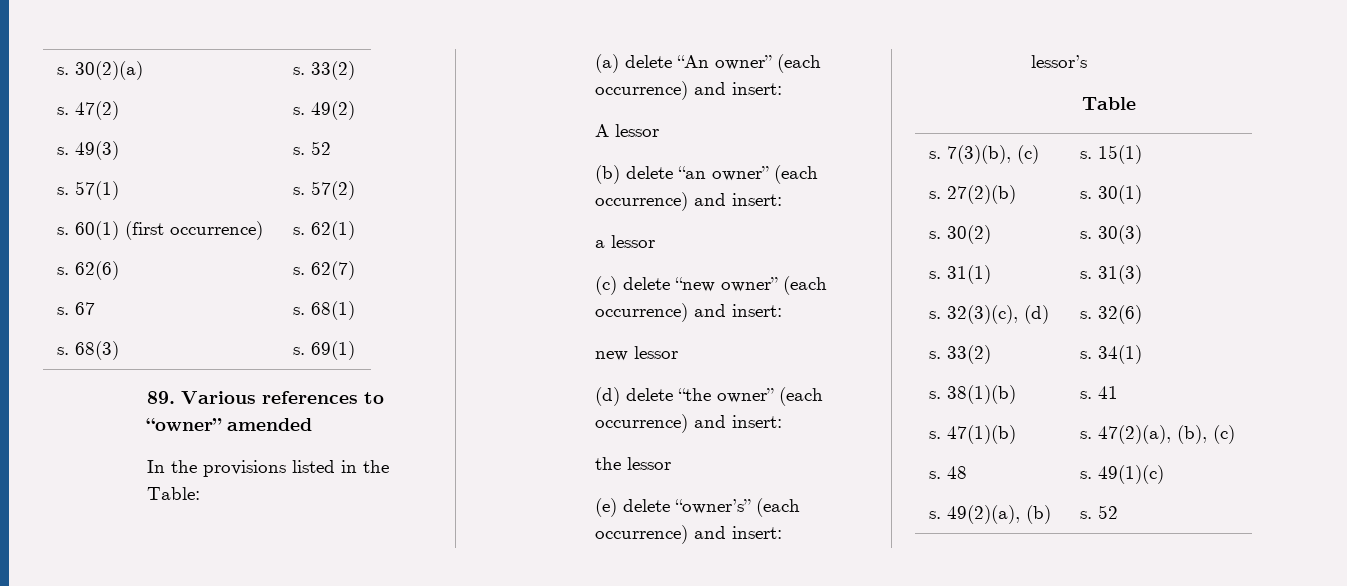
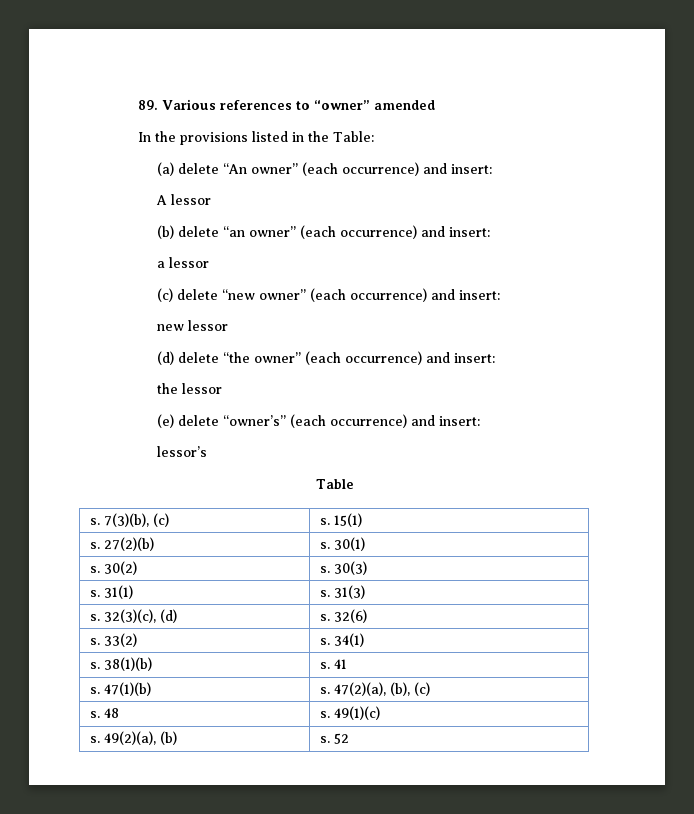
[56,61,143,80] [292,61,355,80] [56,101,119,120] [292,101,355,120] [56,141,119,160] [292,141,331,155] [56,181,119,200] [292,181,355,200] [56,221,263,240] [292,221,355,240] [56,261,119,280] [292,261,355,280] [56,302,95,315] [292,301,355,320] [56,341,119,360] [292,341,355,360] s. 30(2)(a) | s. 33(2) // s. 47(2) | s. 49(2) // s. 49(3) | s. 52 // s. 57(1) | s. 57(2) // s. 60(1) (first occurrence) | s. 62(1) // s. 62(6) | s. 62(7) // s. 67 | s. 68(1) // s. 68(3) | s. 69(1) // -> (137, 105) none

